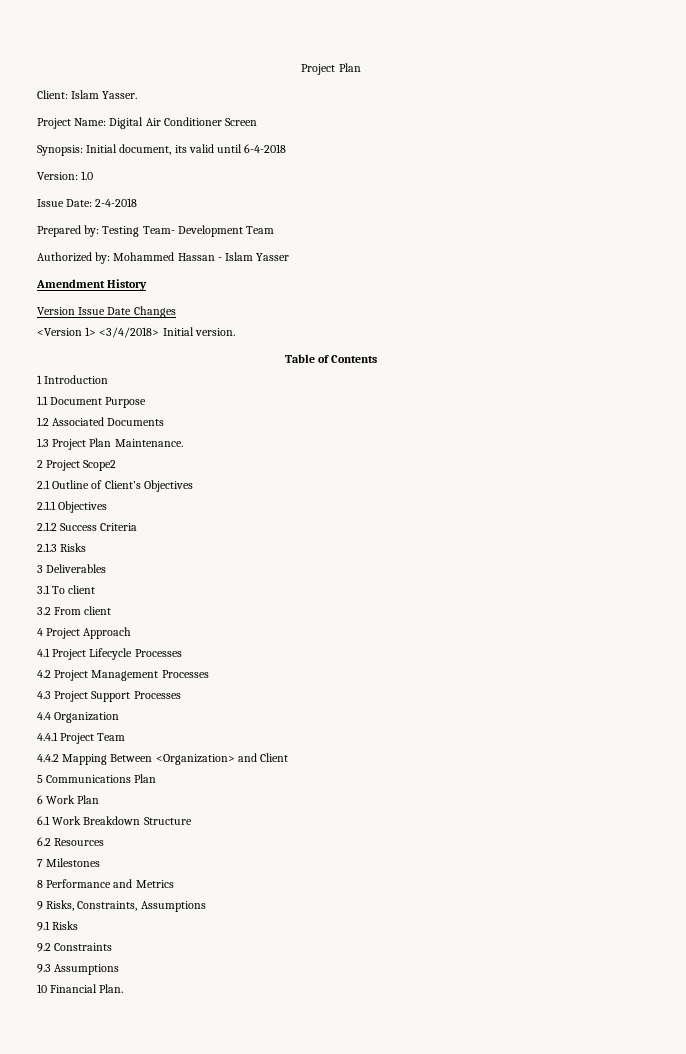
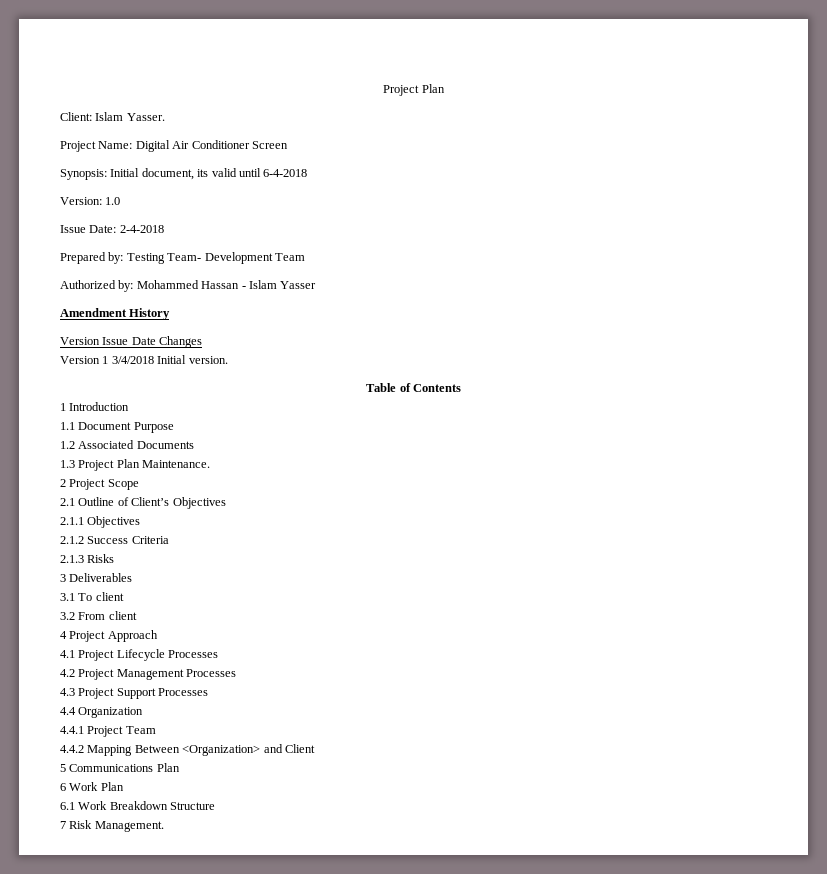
[37,327,160,338] <Version 1> <3/4/2018> -> [60,356,154,364] Version 1 3/4/2018
[83,460,117,471] Scope2 -> [107,479,139,490] Scope
[37,837,105,846] // 6.2 Resources -> (216, 806) none
[46,858,101,867] [37,879,174,888] [37,900,206,912] [37,921,79,931] [37,943,113,952] [37,964,120,975] [37,984,124,993] Milestones // 8 Performance and Metrics // 9 Risks, Constraints, Assumptions // 9.1 Risks // 9.2 Constraints // 9.3 Assumptions // 10 Financial Plan. -> [69,820,164,832] Risk Management.

